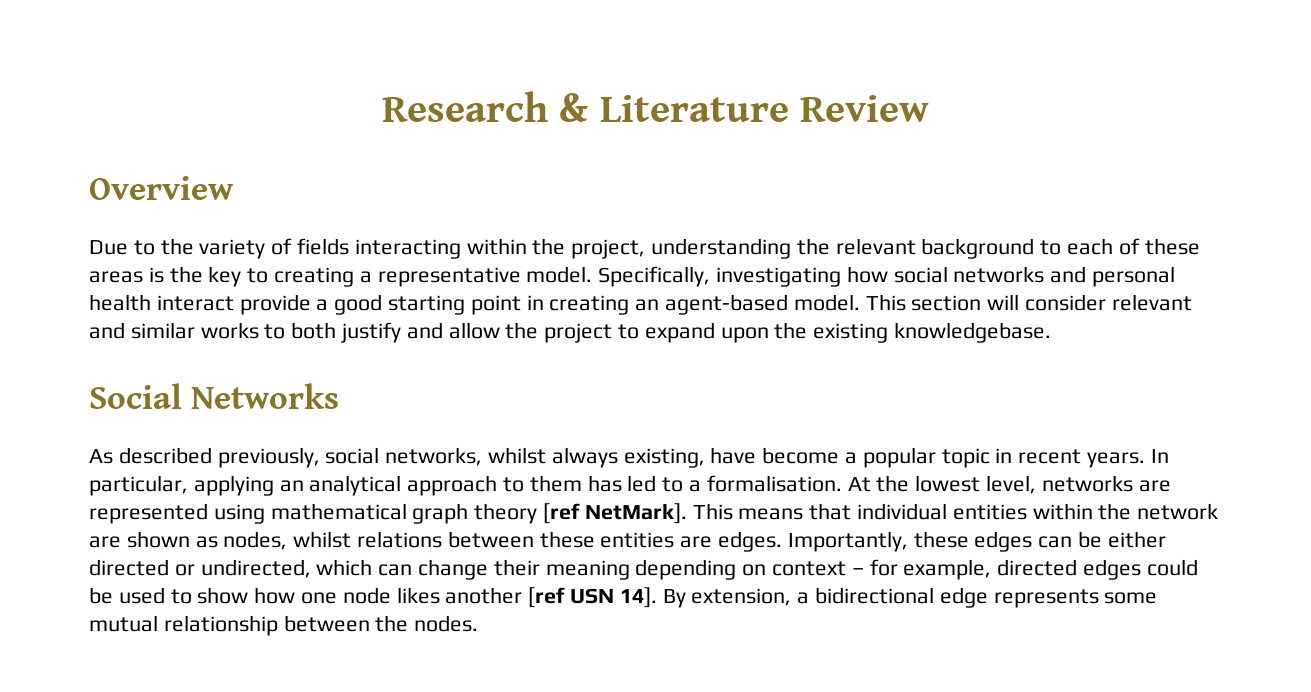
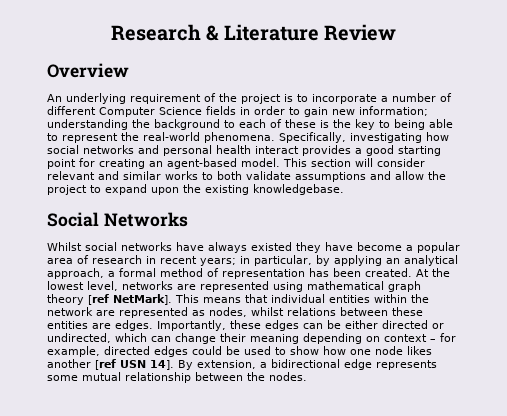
[89,238,646,259] Due to the variety of fields interacting within the project, -> [47,93,452,104] [47,106,428,117] An underlying requirement of the project is to incorporate a number of different Computer Science fields in order to gain new information;
[835,238,916,255] relevant -> (150, 123) none
[89,271,143,283] areas -> (316, 123) none
[274,266,593,287] creating a representative model. -> [394,119,453,130] [47,132,275,143] being able to represent the real-world phenomena.
[239,294,311,315] provide -> [302,145,351,156] provides
[526,295,544,310] in -> [79,158,95,167] for
[341,322,402,343] justify -> [246,171,366,182] validate assumptions
[89,447,1169,468] [89,475,842,496] As described previously, social networks, whilst always existing, have become a popular topic in recent years. In particular, applying an analytical approach to them has led to a formalisation. -> [47,242,460,253] [47,255,458,266] [47,268,412,279] Whilst social networks have always existed they have become a popular area of research in recent years; in particular, by applying an analytical approach, a formal method of representation has been created.
[126,531,190,548] shown -> [119,307,188,318] represented

